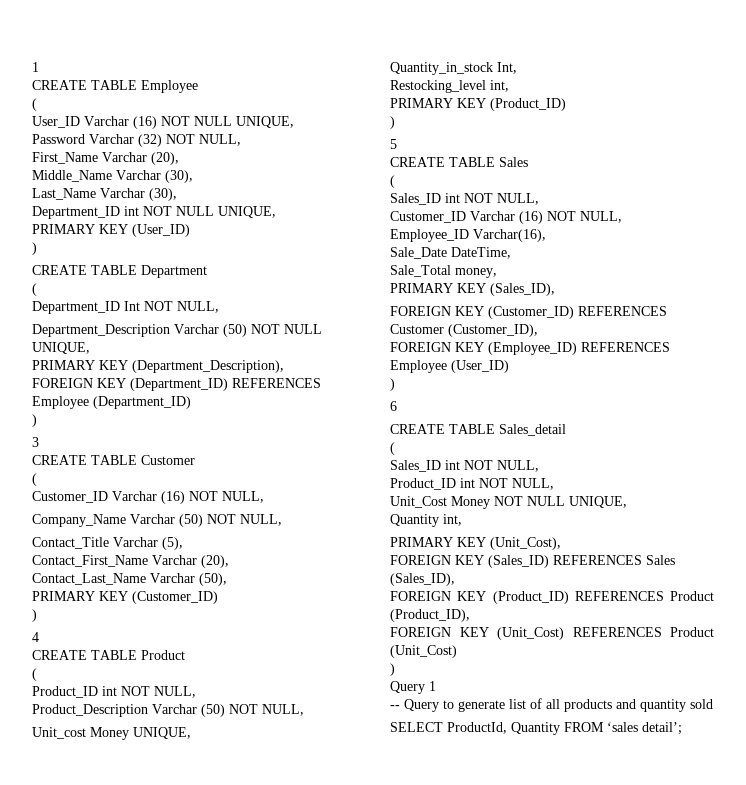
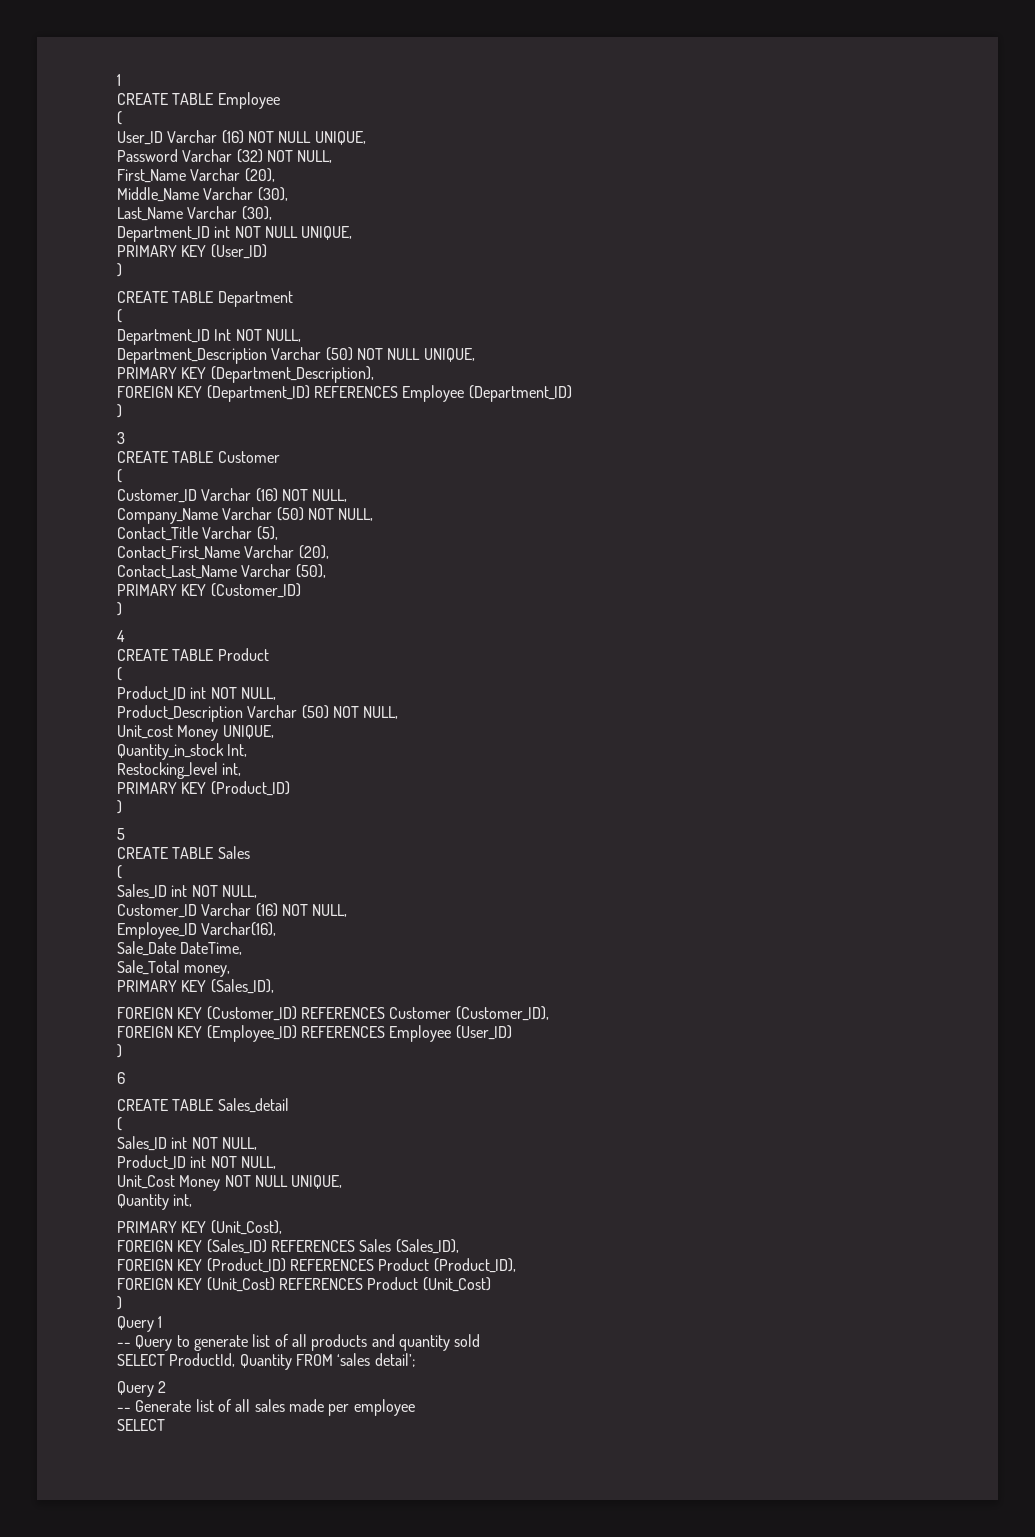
(682, 728) none -> [117,1381,167,1397] [117,1399,415,1416] [117,1419,165,1431] // Query 2 // -- Generate list of all sales made per employee // SELECT

